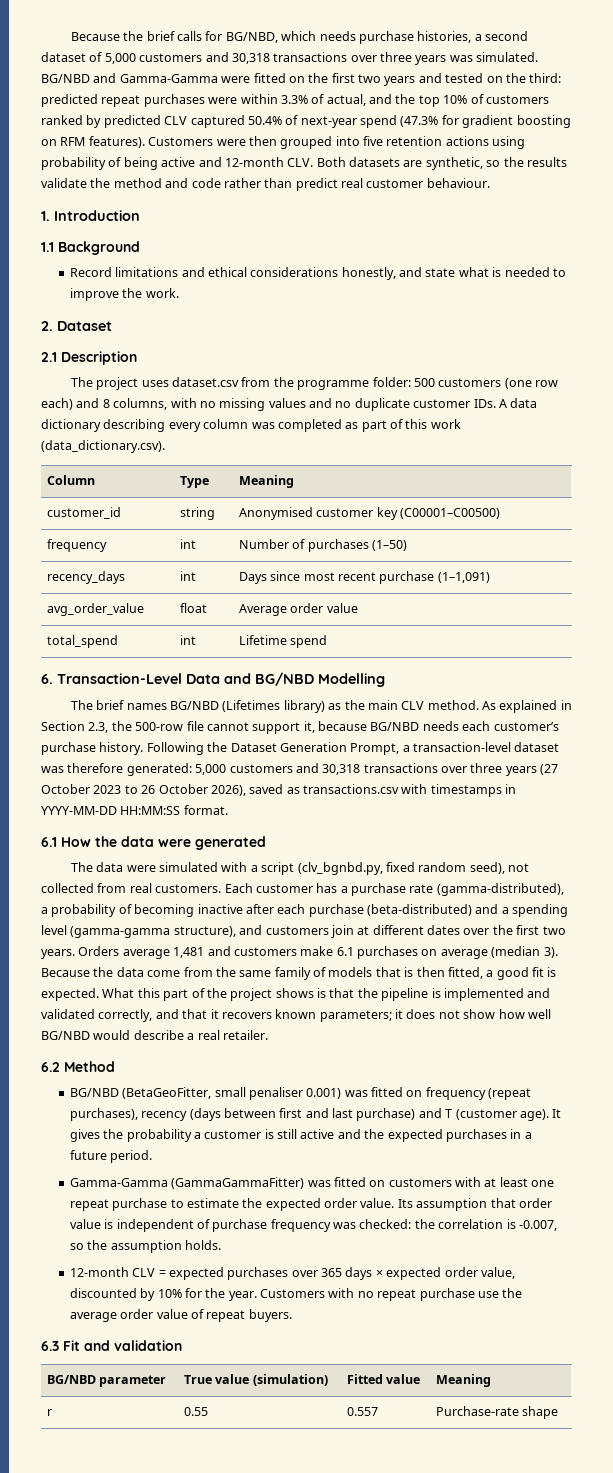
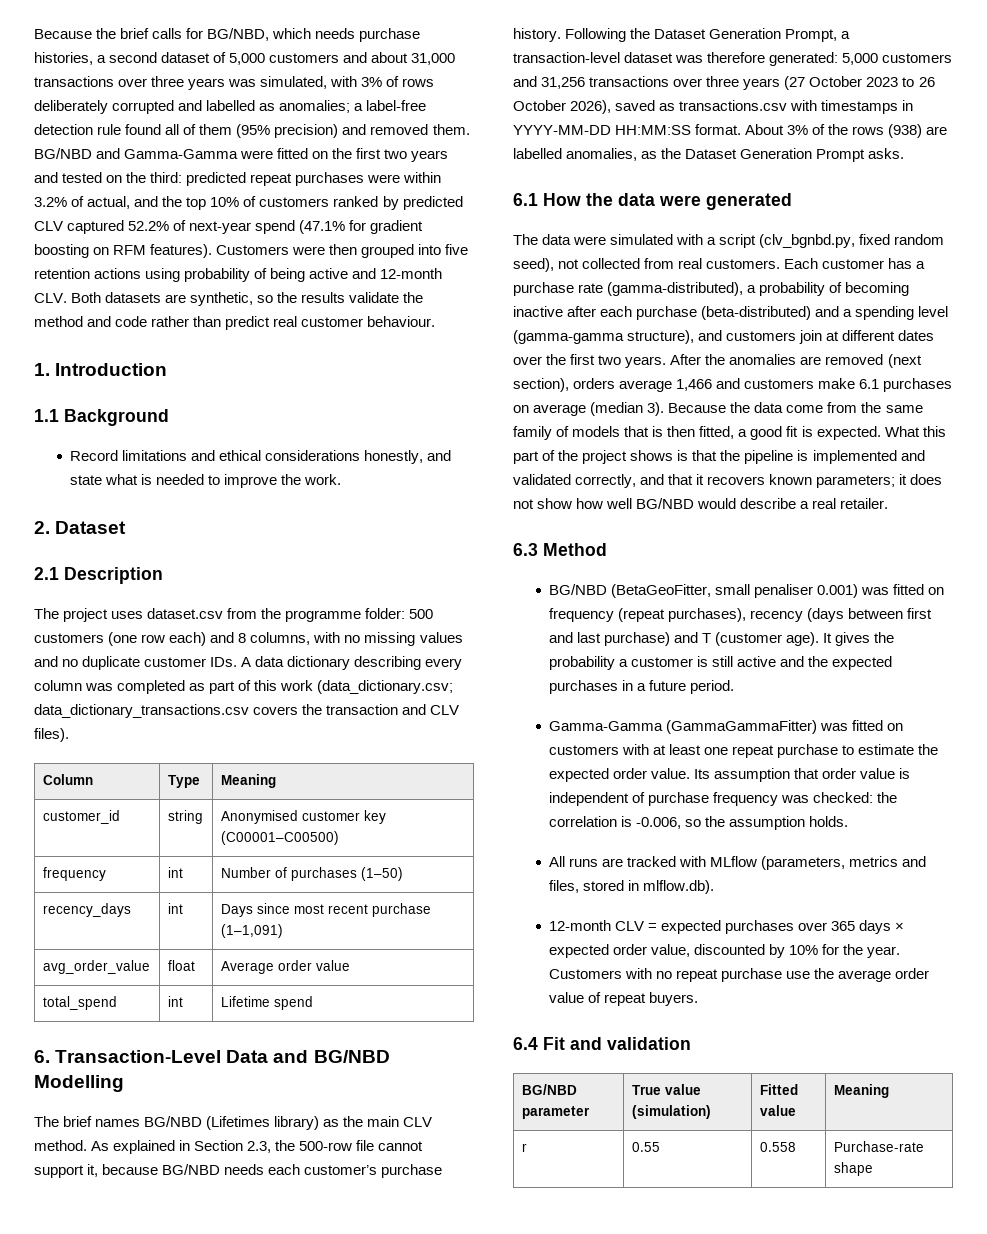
[231,53,270,64] 30,318 -> [371,52,456,65] about 31,000
[476,52,539,62] simulated. -> [260,76,435,89] [34,100,427,114] [34,124,470,138] simulated, with 3% of rows deliberately corrupted and labelled as anomalies; a label-free detection rule found all of them (95% precision) and removed them.
[280,95,308,104] 3.3% -> [34,197,67,207] 3.2%
[247,116,282,125] 50.4% -> [128,221,170,231] 52.2%
[400,116,439,127] (47.3% -> [299,220,346,234] (47.1%
[41,440,165,453] (data_dictionary.csv). -> [317,680,454,694] [34,704,460,718] [34,728,69,742] (data_dictionary.csv; data_dictionary_transactions.csv covers the transaction and CLV files).
[322,764,361,775] 30,318 -> [541,77,586,89] 31,256
(228, 810) none -> [745,124,948,138] [513,148,905,162] About 3% of the rows (938) are labelled anomalies, as the Dataset Generation Prompt asks.
[78,946,205,959] Orders average 1,481 -> [670,354,922,368] [513,378,713,392] After the anomalies are removed (next section), orders average 1,466
[41,1062,60,1072] 6.2 -> [513,543,538,556] 6.3
[518,1220,557,1231] -0.007, -> [636,817,682,829] -0.006,
(221, 1245) none -> [549,856,927,870] [549,880,715,894] // All runs are tracked with MLflow (parameters, metrics and files, stored in mlflow.db).
[41,1341,59,1351] 6.3 -> [513,1037,538,1050] 6.4
[346,1407,378,1416] 0.557 -> [759,1142,796,1152] 0.558

